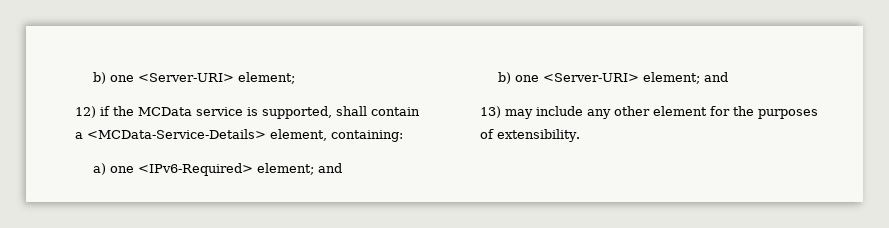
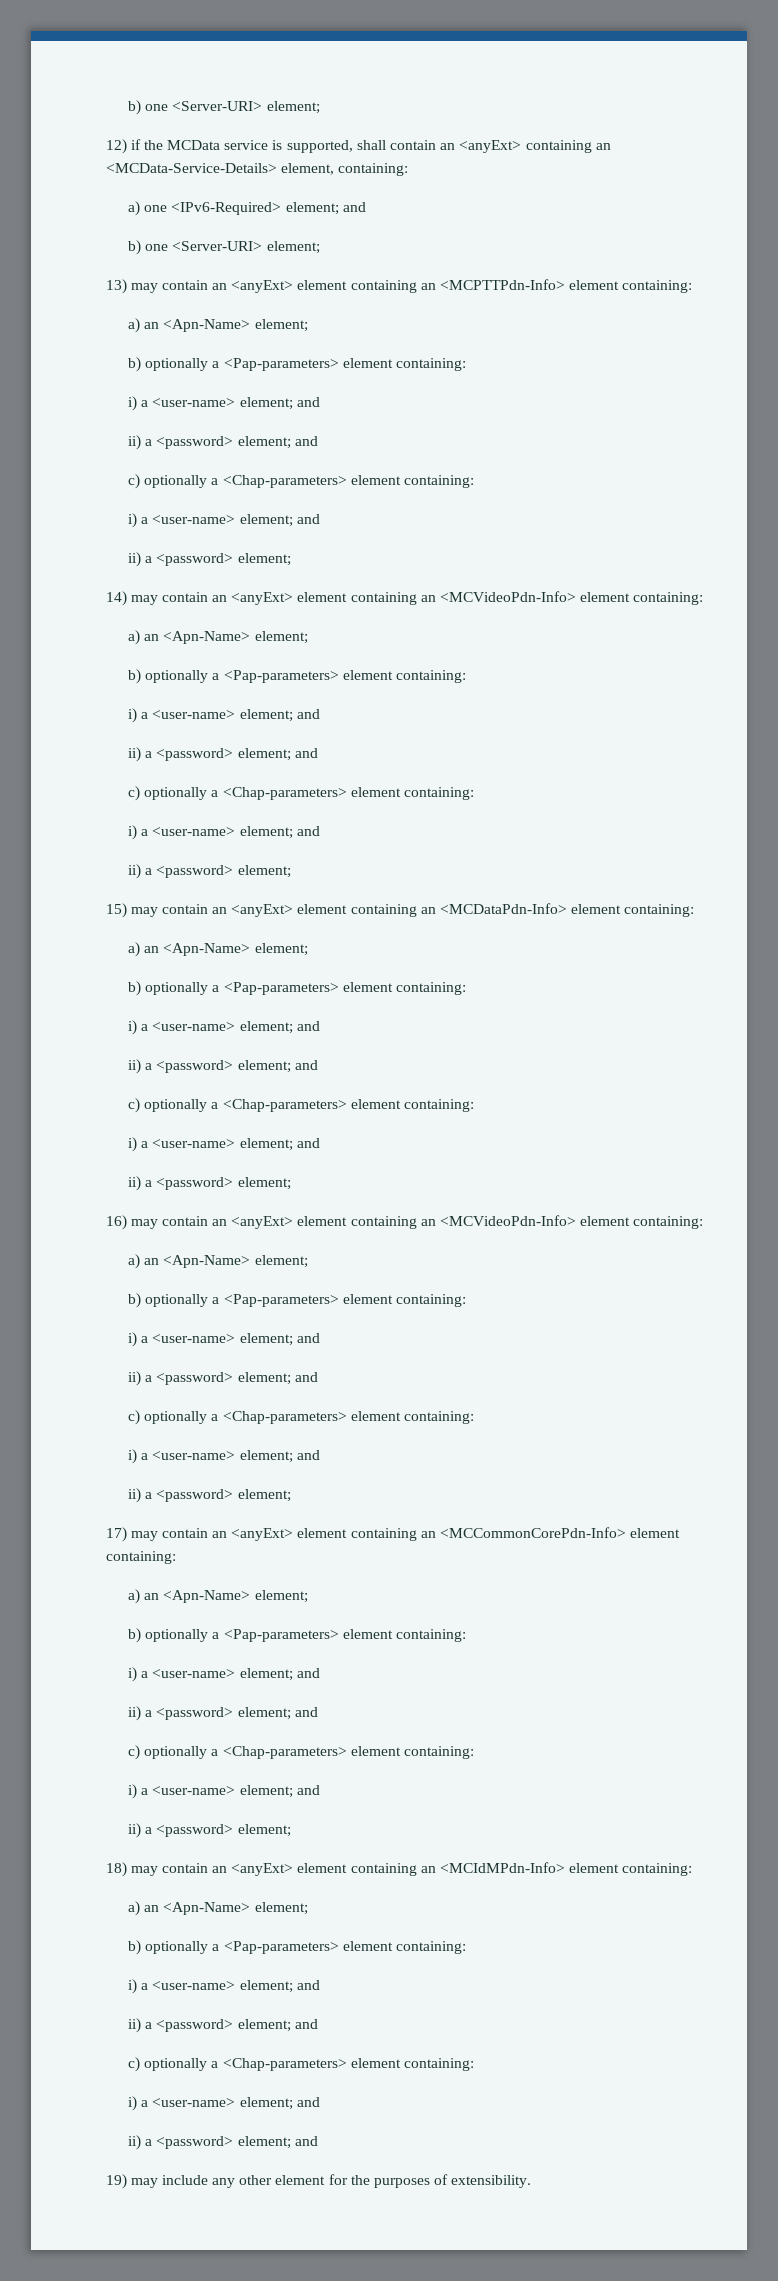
[75,132,84,139] a -> [440,140,611,153] an <anyExt> containing an
[703,72,728,82] [480,106,502,118] and // 13) -> [105,279,693,294] [128,318,308,333] [128,357,467,372] [128,396,320,411] [128,435,318,450] [128,474,475,489] [128,513,320,528] [128,552,291,567] [105,591,704,606] [128,630,308,645] [128,669,467,684] [128,708,320,723] [128,747,318,762] [128,786,475,801] [128,825,320,840] [128,864,291,879] [105,903,695,918] [128,942,308,957] [128,981,467,996] [128,1020,320,1035] [128,1059,318,1074] [128,1098,475,1113] [128,1137,320,1152] [128,1176,291,1191] [105,1215,704,1230] [128,1254,308,1269] [128,1293,467,1308] [128,1332,320,1347] [128,1371,318,1386] [128,1410,475,1425] [128,1449,320,1464] [128,1488,291,1503] [105,1527,681,1542] [105,1551,176,1564] [128,1589,308,1604] [128,1628,467,1643] [128,1667,320,1682] [128,1706,318,1721] [128,1745,475,1760] [128,1784,320,1799] [128,1823,291,1838] [105,1862,693,1877] [128,1901,308,1916] [128,1940,467,1955] [128,1979,320,1994] [128,2018,318,2033] [128,2057,475,2072] [128,2096,320,2111] [128,2135,318,2150] [105,2174,127,2189] // 13) may contain an <anyExt> element containing an <MCPTTPdn-Info> element containing: // a) an <Apn-Name> element; // b) optionally a <Pap-parameters> element containing: // i) a <user-name> element; and // ii) a <password> element; and // c) optionally a <Chap-parameters> element containing: // i) a <user-name> element; and // ii) a <password> element; // 14) may contain an <anyExt> element containing an <MCVideoPdn-Info> element containing: // a) an <Apn-Name> element; // b) optionally a <Pap-parameters> element containing: // i) a <user-name> element; and // ii) a <password> element; and // c) optionally a <Chap-parameters> element containing: // i) a <user-name> element; and // ii) a <password> element; // 15) may contain an <anyExt> element containing an <MCDataPdn-Info> element containing: // a) an <Apn-Name> element; // b) optionally a <Pap-parameters> element containing: // i) a <user-name> element; and // ii) a <password> element; and // c) optionally a <Chap-parameters> element containing: // i) a <user-name> element; and // ii) a <password> element; // 16) may contain an <anyExt> element containing an <MCVideoPdn-Info> element containing: // a) an <Apn-Name> element; // b) optionally a <Pap-parameters> element containing: // i) a <user-name> element; and // ii) a <password> element; and // c) optionally a <Chap-parameters> element containing: // i) a <user-name> element; and // ii) a <password> element; // 17) may contain an <anyExt> element containing an <MCCommonCorePdn-Info> element containing: // a) an <Apn-Name> element; // b) optionally a <Pap-parameters> element containing: // i) a <user-name> element; and // ii) a <password> element; and // c) optionally a <Chap-parameters> element containing: // i) a <user-name> element; and // ii) a <password> element; // 18) may contain an <anyExt> element containing an <MCIdMPdn-Info> element containing: // a) an <Apn-Name> element; // b) optionally a <Pap-parameters> element containing: // i) a <user-name> element; and // ii) a <password> element; and // c) optionally a <Chap-parameters> element containing: // i) a <user-name> element; and // ii) a <password> element; and // 19)

